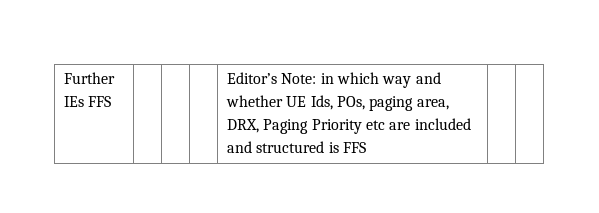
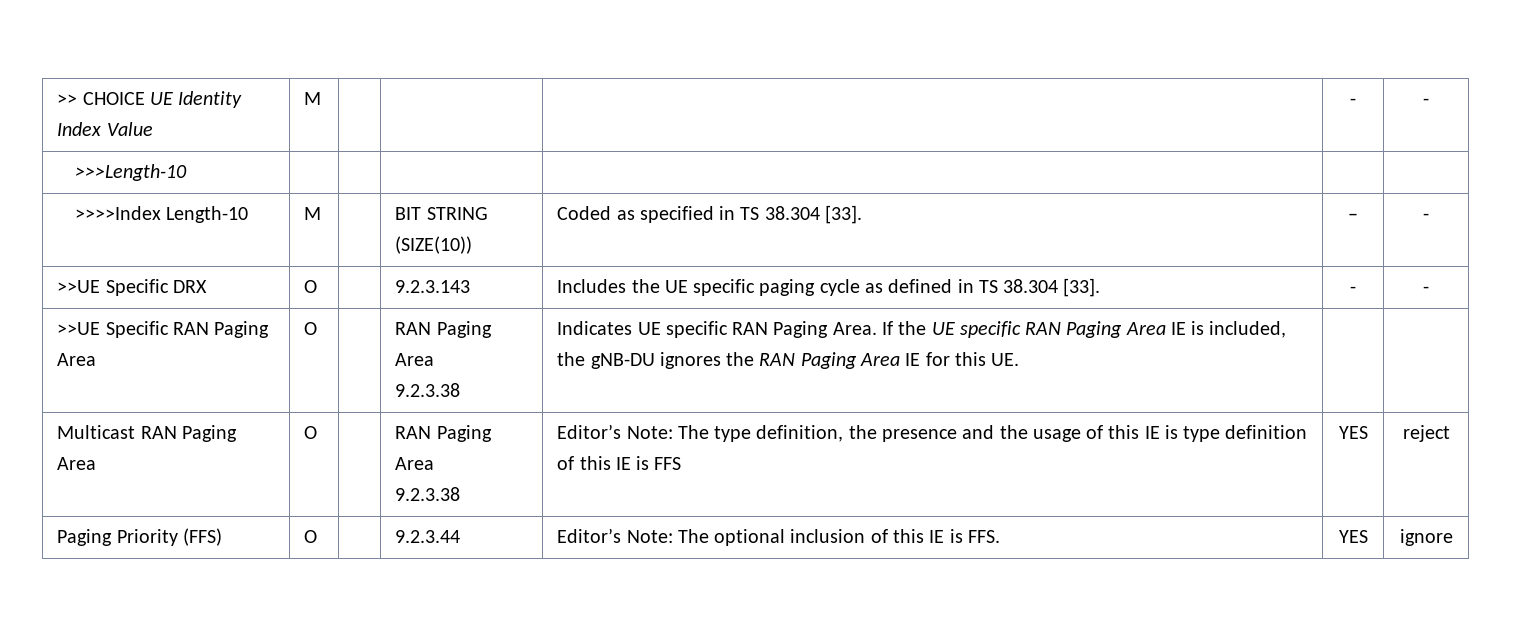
[64,72,116,84] [64,96,112,107] [227,72,441,88] [226,95,449,111] [227,118,471,134] [227,141,367,153] Further IEs FFS | | | | Editor’s Note: in which way and whether UE Ids, POs, paging area, DRX, Paging Priority etc are included and structured is FFS | | -> [57,91,243,108] [57,122,153,136] [304,92,322,105] [1350,98,1356,105] [1423,98,1429,105] [74,164,187,181] [74,206,249,223] [304,207,322,220] [395,207,488,220] [395,236,473,254] [557,205,863,224] [1348,213,1358,220] [1423,213,1429,220] [57,279,207,296] [304,280,318,293] [395,280,471,293] [557,278,1101,297] [1350,286,1356,293] [1423,286,1429,293] [57,321,270,338] [57,353,97,366] [304,322,318,335] [395,321,492,338] [395,353,435,366] [395,383,461,397] [557,321,1287,338] [557,352,1020,369] [57,425,237,442] [57,457,97,470] [304,426,318,439] [395,425,492,442] [395,457,435,470] [395,487,461,501] [557,424,1308,442] [557,456,682,470] [1338,426,1368,439] [1402,425,1450,442] [57,528,222,546] [304,530,318,543] [395,530,461,543] [557,528,1000,546] [1338,530,1368,543] [1399,529,1453,546] >> CHOICE UE Identity Index Value | M | | | | - | - // >>>Length-10 | | | | | | // >>>>Index Length-10 | M | | BIT STRING (SIZE(10)) | Coded as specified in TS 38.304 [33]. | – | - // >>UE Specific DRX | O | | 9.2.3.143 | Includes the UE specific paging cycle as defined in TS 38.304 [33]. | - | - // >>UE Specific RAN Paging Area | O | | RAN Paging Area // 9.2.3.38 | Indicates UE specific RAN Paging Area. If the UE specific RAN Paging Area IE is included, the gNB-DU ignores the RAN Paging Area IE for this UE. | | // Multicast RAN Paging Area | O | | RAN Paging Area // 9.2.3.38 | Editor’s Note: The type definition, the presence and the usage of this IE is type definition of this IE is FFS | YES | reject // Paging Priority (FFS) | O | | 9.2.3.44 | Editor’s Note: The optional inclusion of this IE is FFS. | YES | ignore

